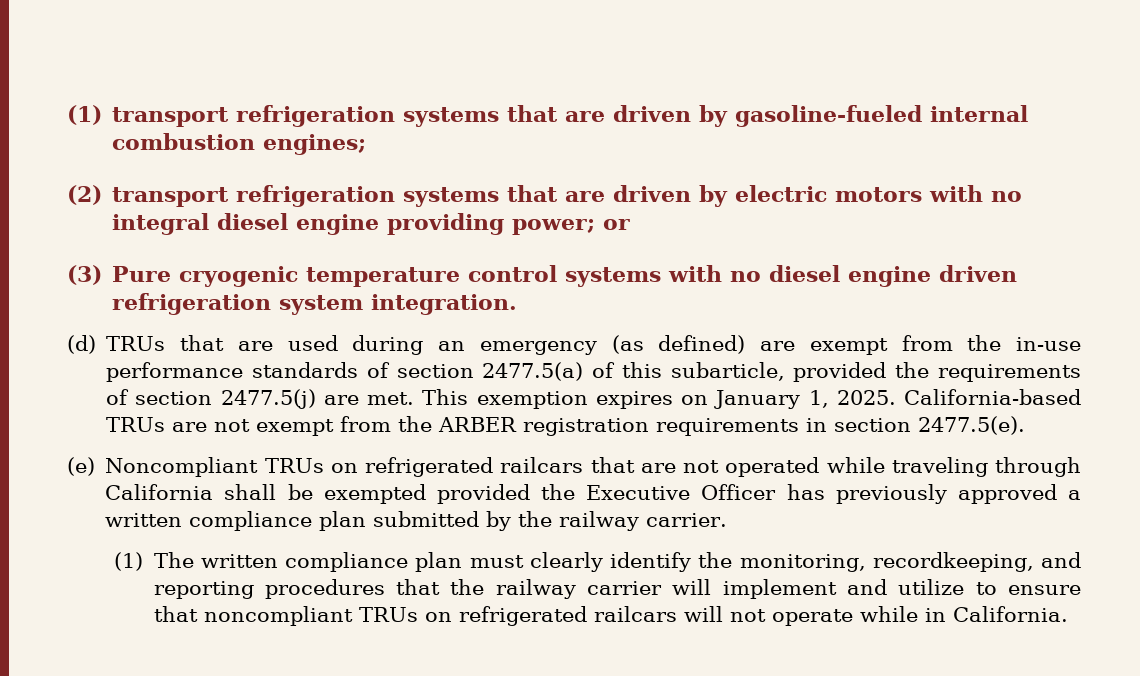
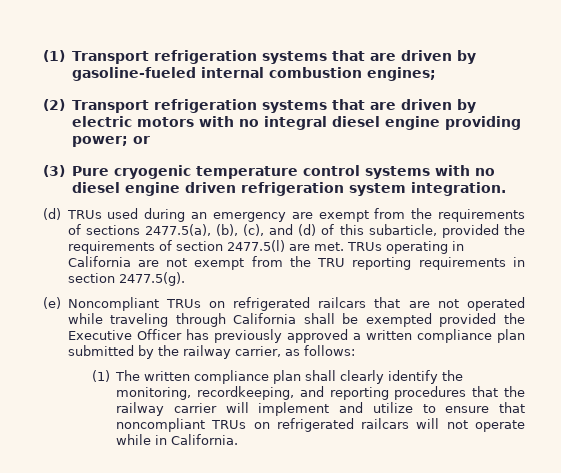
[67,105,230,127] (1) transport -> [43,50,150,64] (1) Transport
[112,187,230,207] transport -> [71,100,150,113] Transport
[180,335,273,351] that are -> (102, 214) none
[611,335,746,354] (as defined) -> (286, 217) none
[1016,337,1081,351] [106,362,584,382] in-use performance standards of section 2477.5(a) -> [437,209,525,222] [67,224,317,236] requirements of sections 2477.5(a), (b), (c), and (d)
[220,389,316,409] 2477.5(j) -> [226,240,285,252] 2477.5(l)
[422,389,1081,409] [106,417,166,432] This exemption expires on January 1, 2025. California-based TRUs -> [346,241,464,254] [67,256,131,267] TRUs operating in California
[438,417,650,436] ARBER registration -> [317,257,412,270] TRU reporting
[918,416,1026,435] 2477.5(e). -> [118,272,185,286] 2477.5(g).
[646,513,728,527] carrier. -> [234,345,355,357] carrier, as follows:
[469,555,524,568] must -> [305,370,337,381] shall

